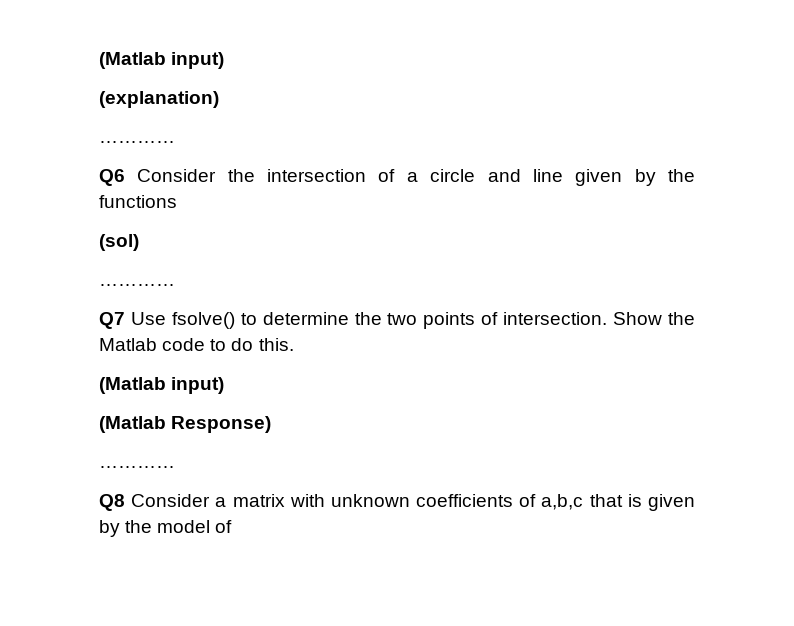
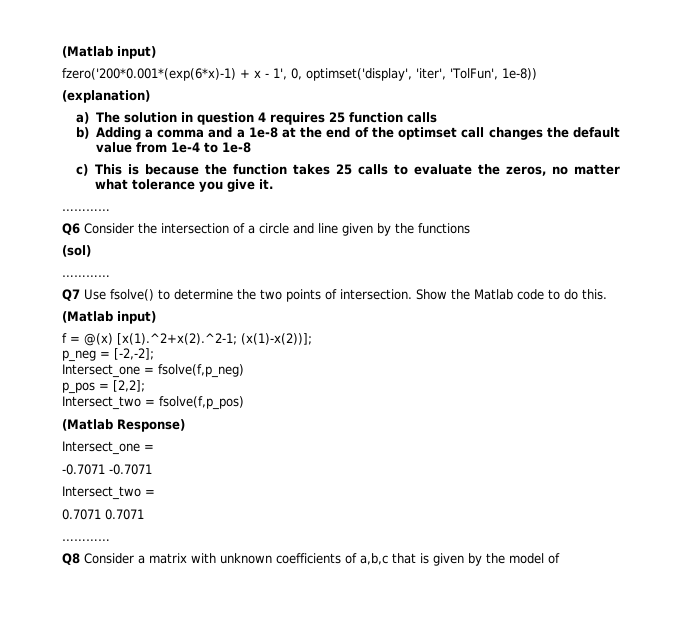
[99,52,225,69] [99,91,219,108] (Matlab input) // (explanation) -> [62,46,156,59] [62,68,537,81] [62,90,150,103] [76,112,437,125] [76,127,620,140] [95,142,251,153] [76,164,620,176] [94,179,273,192] (Matlab input) // fzero('200*0.001*(exp(6*x)-1) + x - 1', 0, optimset('display', 'iter', 'TolFun', 1e-8)) // (explanation) // a) The solution in question 4 requires 25 function calls // b) Adding a comma and a 1e-8 at the end of the optimset call changes the default value from 1e-4 to 1e-8 // c) This is because the function takes 25 calls to evaluate the zeros, no matter what tolerance you give it.
[99,416,272,433] (Matlab Response) -> [62,333,312,346] [62,348,154,362] [62,364,244,378] [62,380,145,394] [62,396,244,410] [62,419,185,432] [62,441,154,455] [62,464,152,475] [62,486,155,500] [62,509,144,520] f = @(x) [x(1).^2+x(2).^2-1; (x(1)-x(2))]; // p_neg = [-2,-2]; // Intersect_one = fsolve(f,p_neg) // p_pos = [2,2]; // Intersect_two = fsolve(f,p_pos) // (Matlab Response) // Intersect_one = // -0.7071 -0.7071 // Intersect_two = // 0.7071 0.7071

